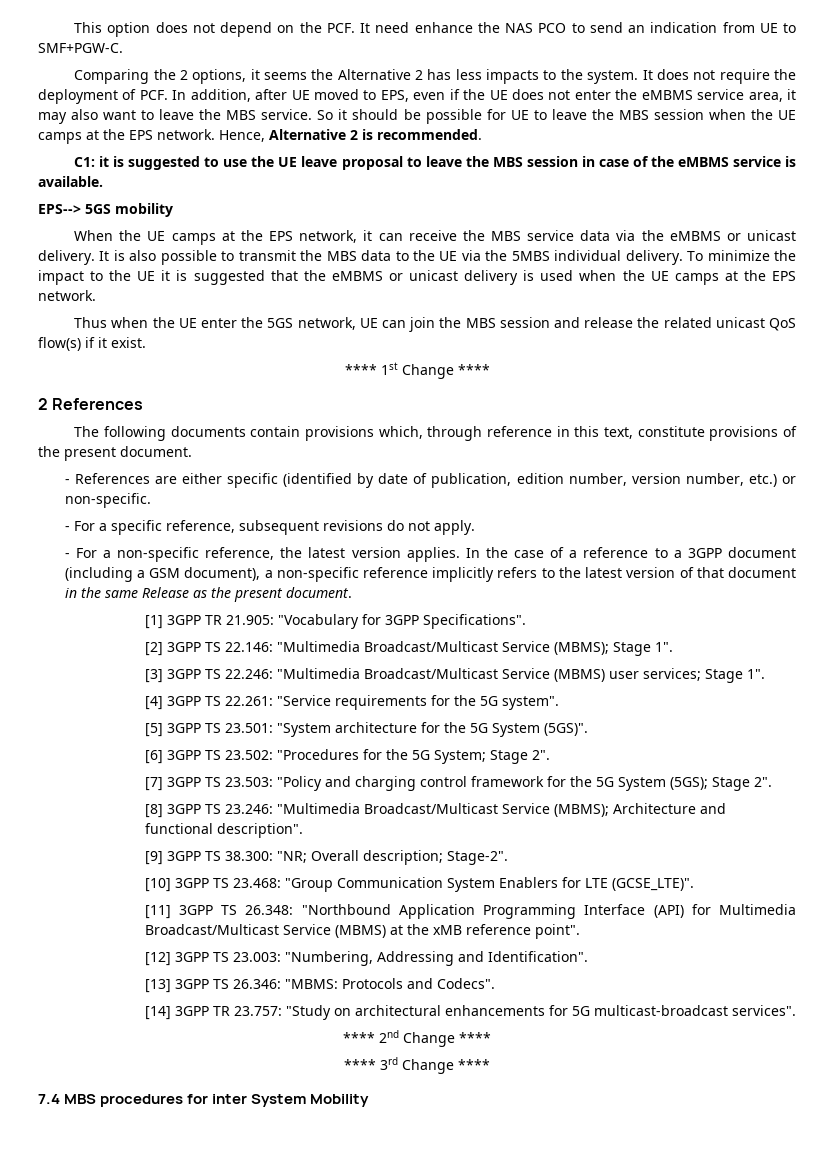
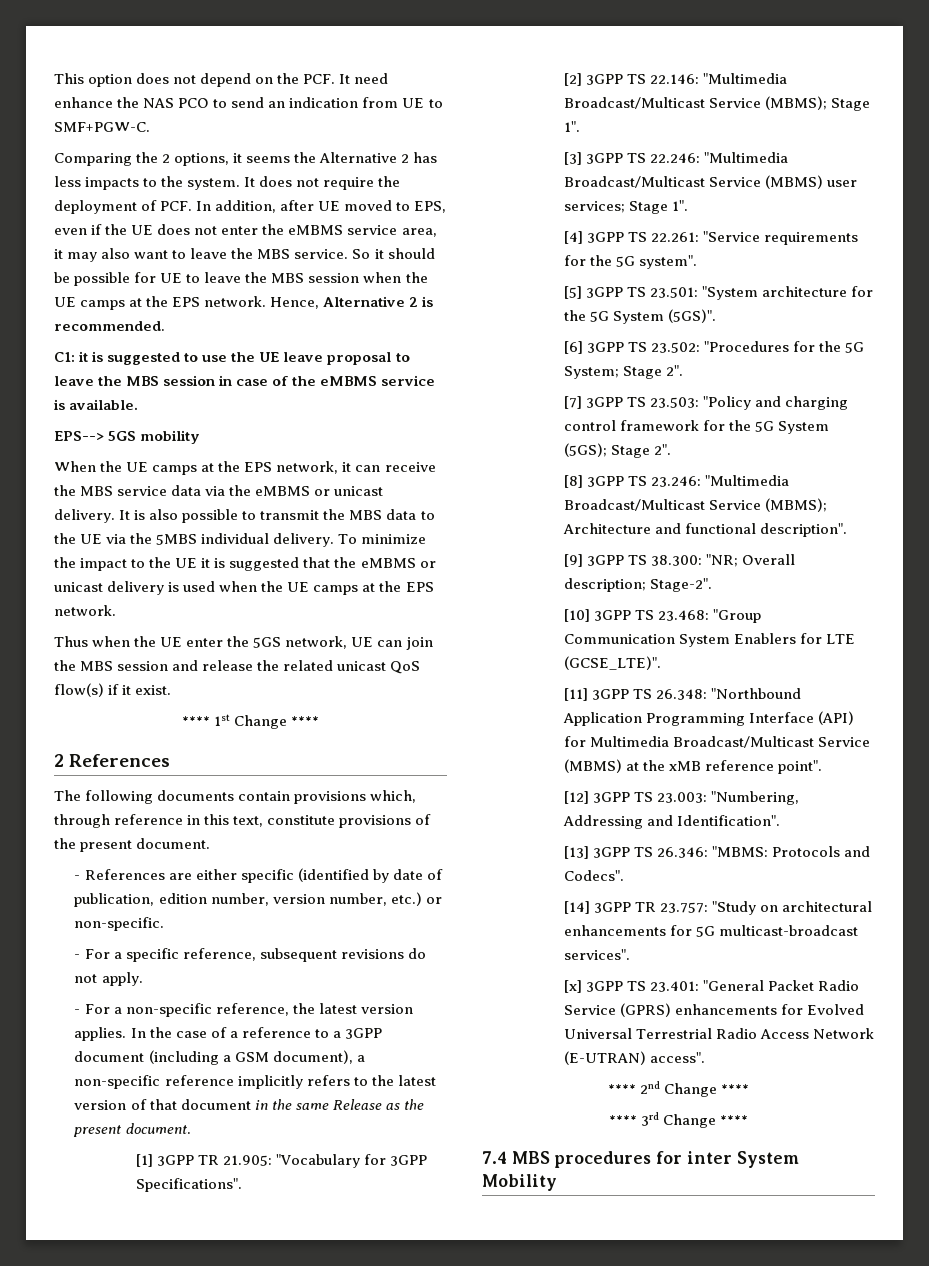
(796, 1010) none -> [563,980,860,993] [563,1003,865,1017] [563,1028,875,1039] [563,1051,706,1065] // [x] 3GPP TS 23.401: "General Packet Radio Service (GPRS) enhancements for Evolved Universal Terrestrial Radio Access Network (E-UTRAN) access".

